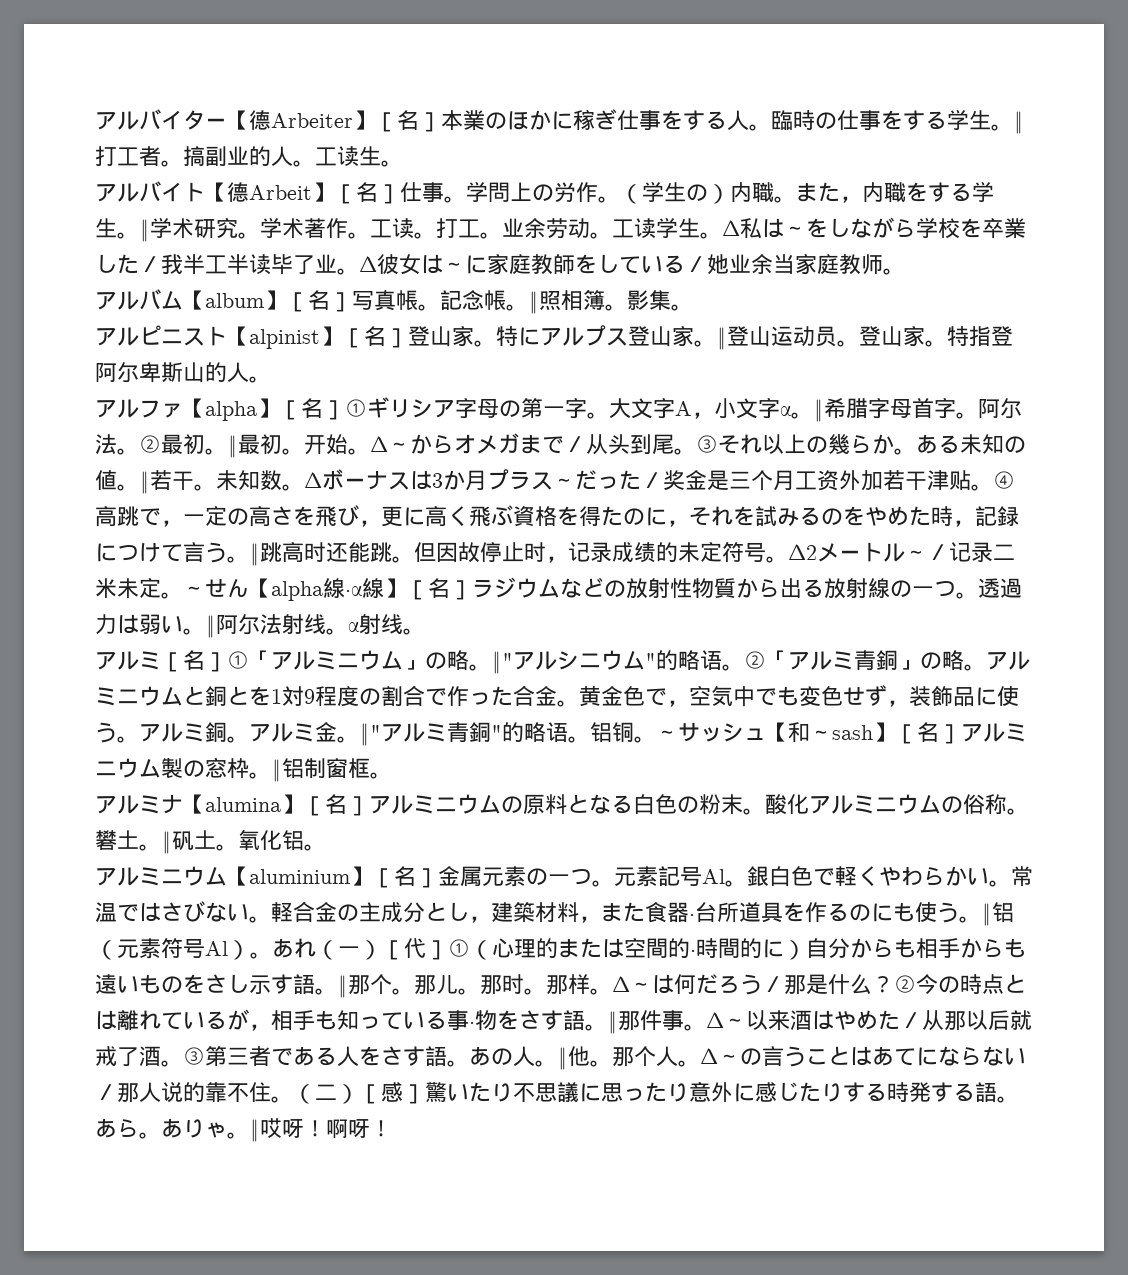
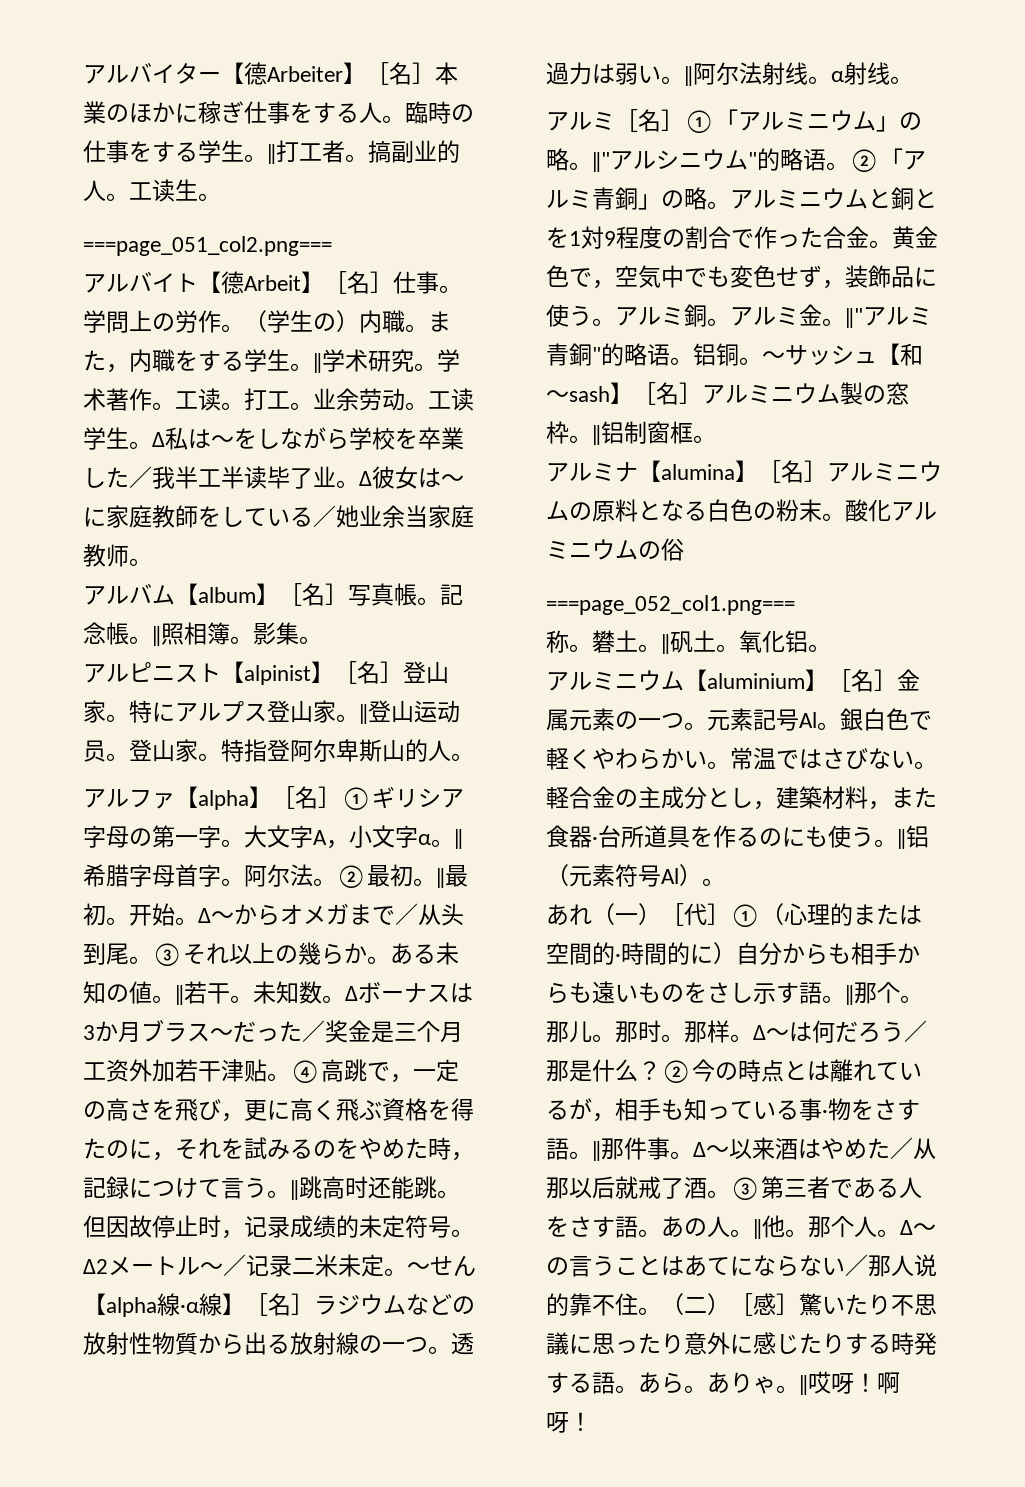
(403, 163) none -> [83,236,332,256] // ===page_051_col2.png===
[487,469,509,490] プ -> [141,1020,164,1042] ブ
(985, 804) none -> [546,595,795,615] // ===page_052_col1.png=== //
(272, 955) none -> (725, 882) //

